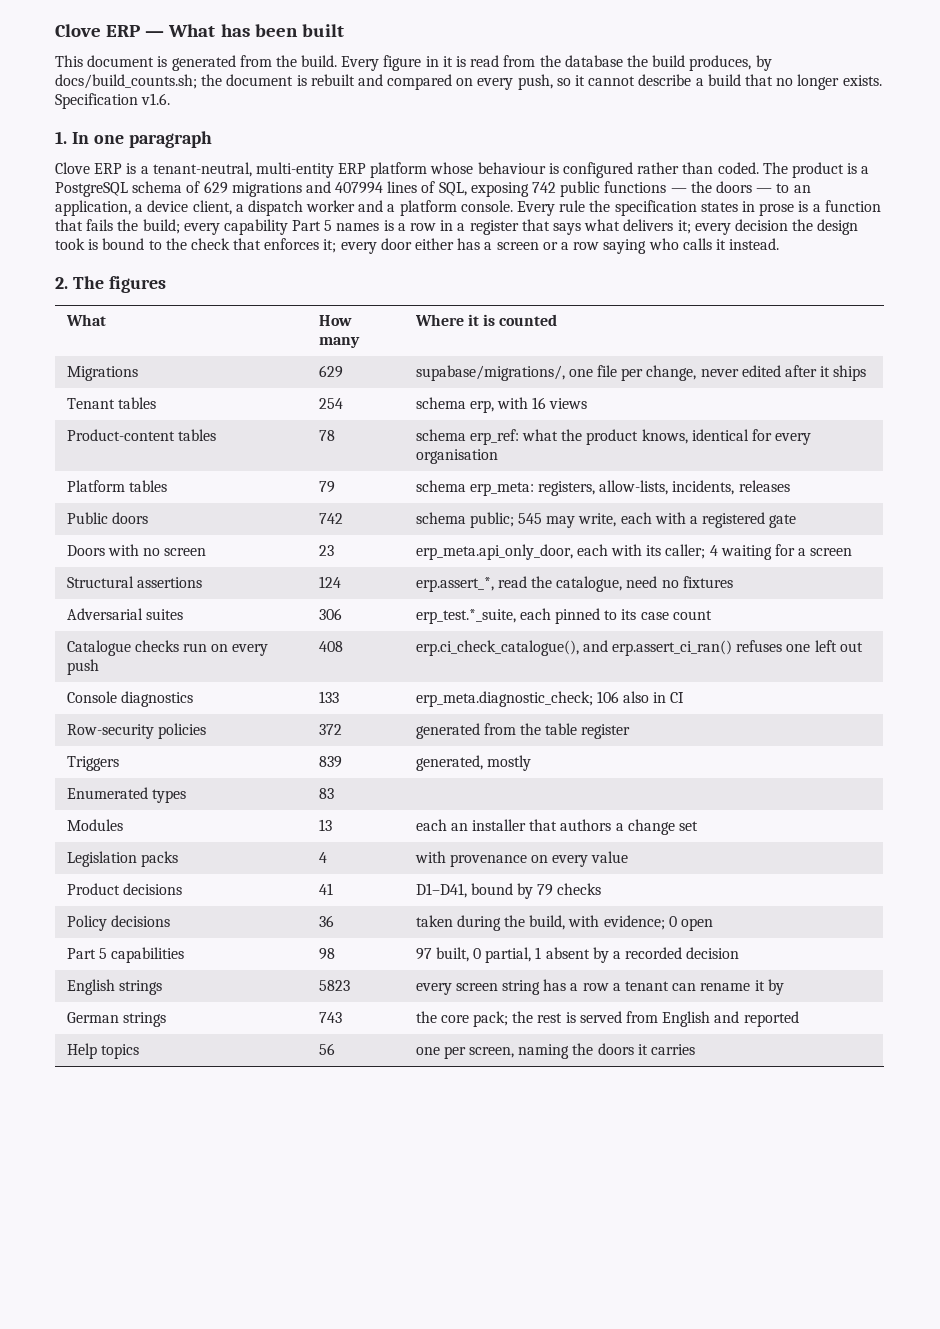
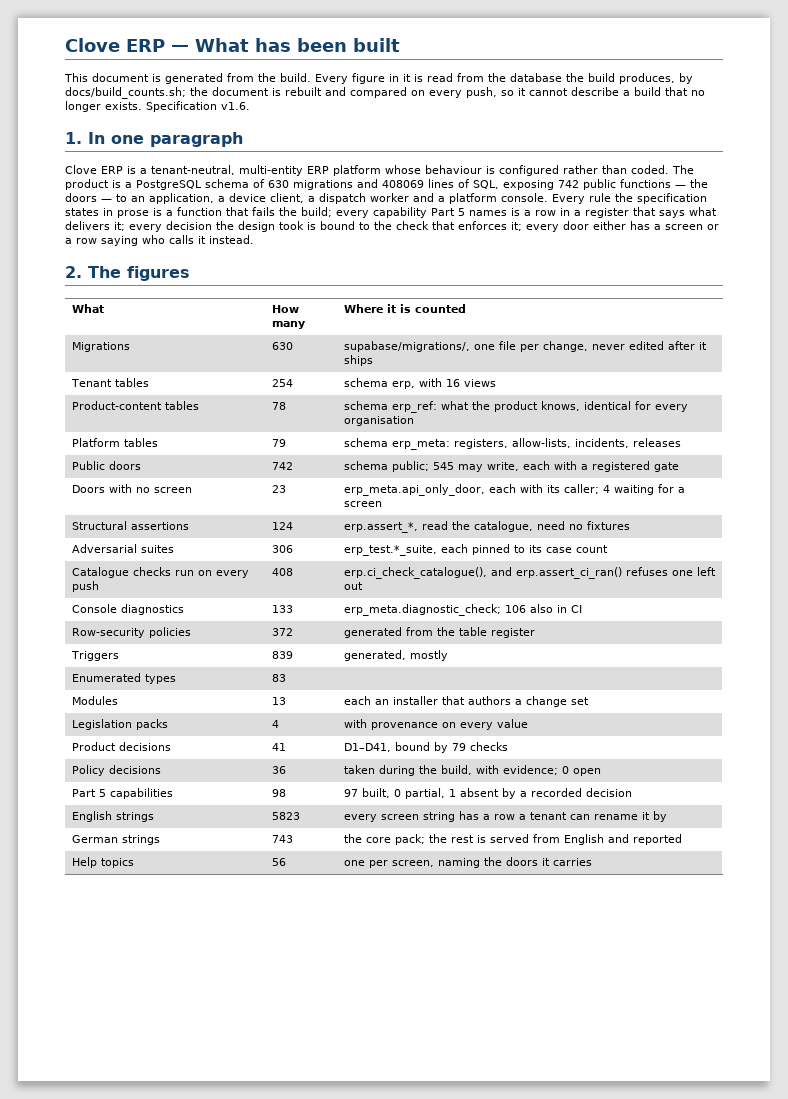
[203,181,228,194] 629 -> [268,180,289,188] 630
[335,182,384,194] 407994 -> [382,180,424,188] 408069
[318,365,343,378] 629 -> [271,342,293,350] 630

